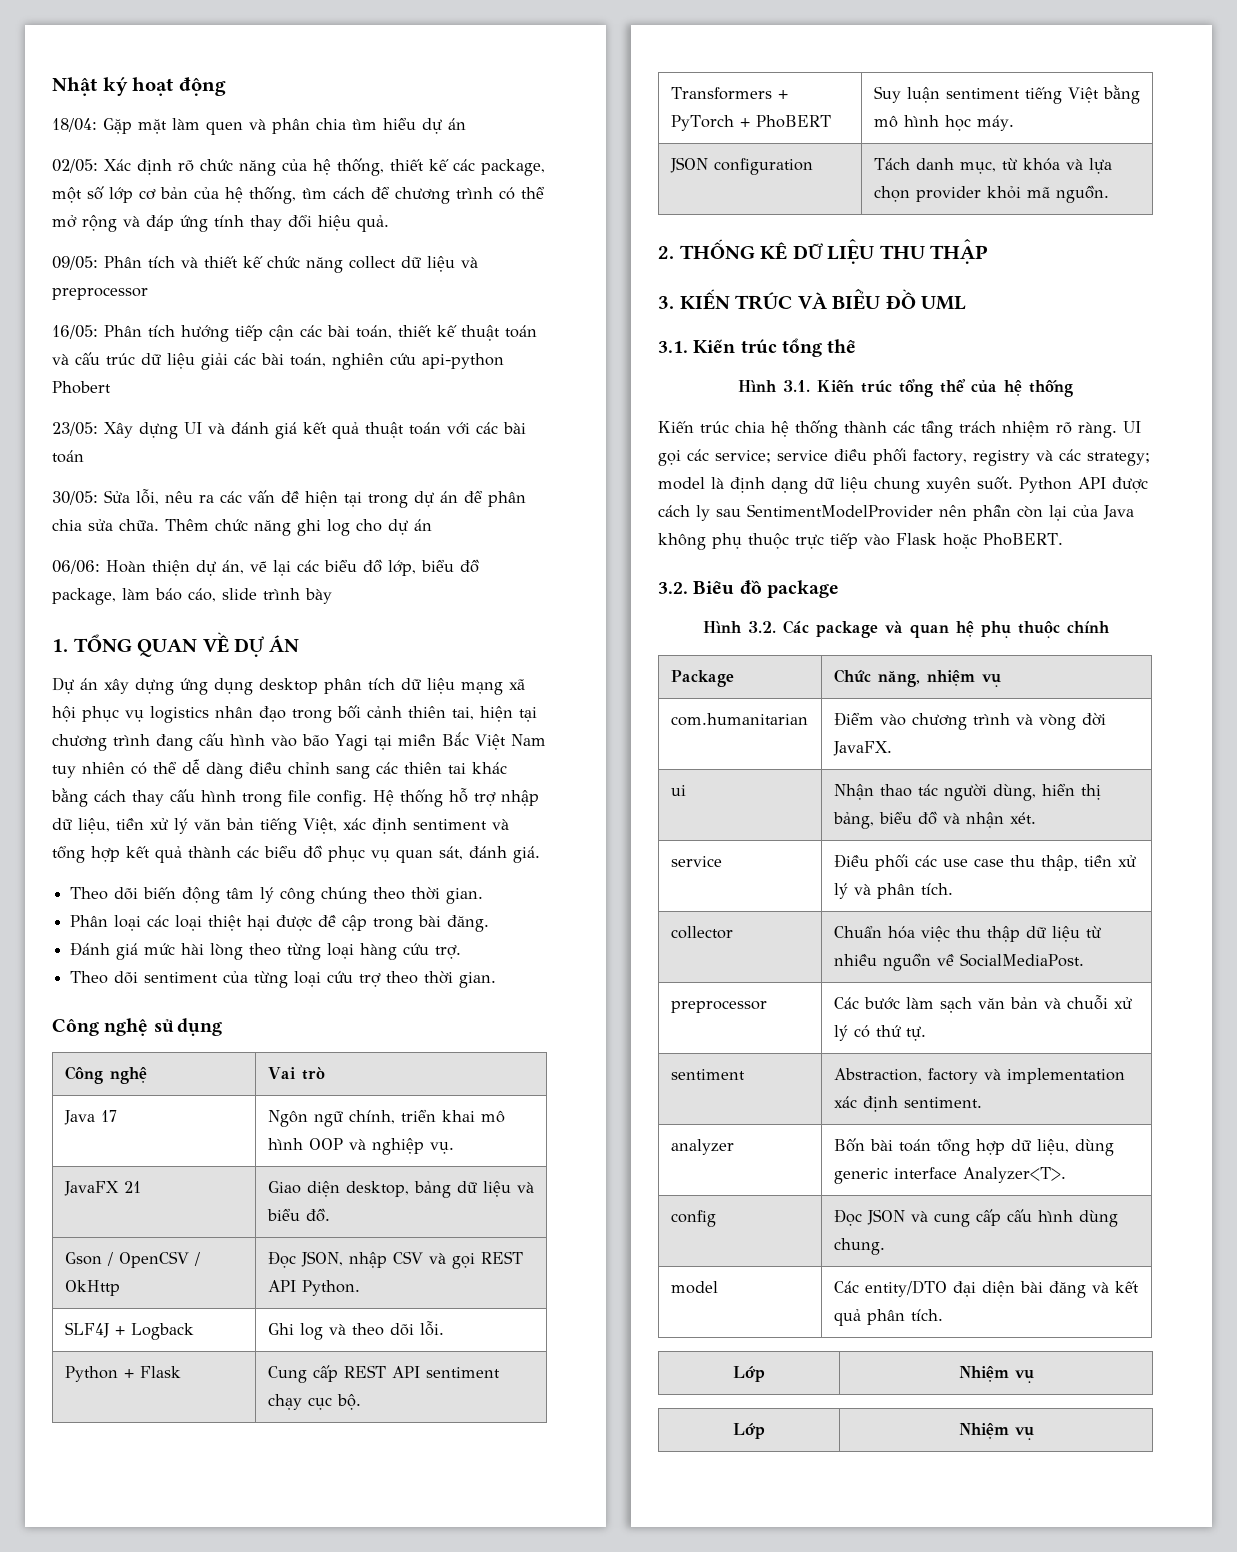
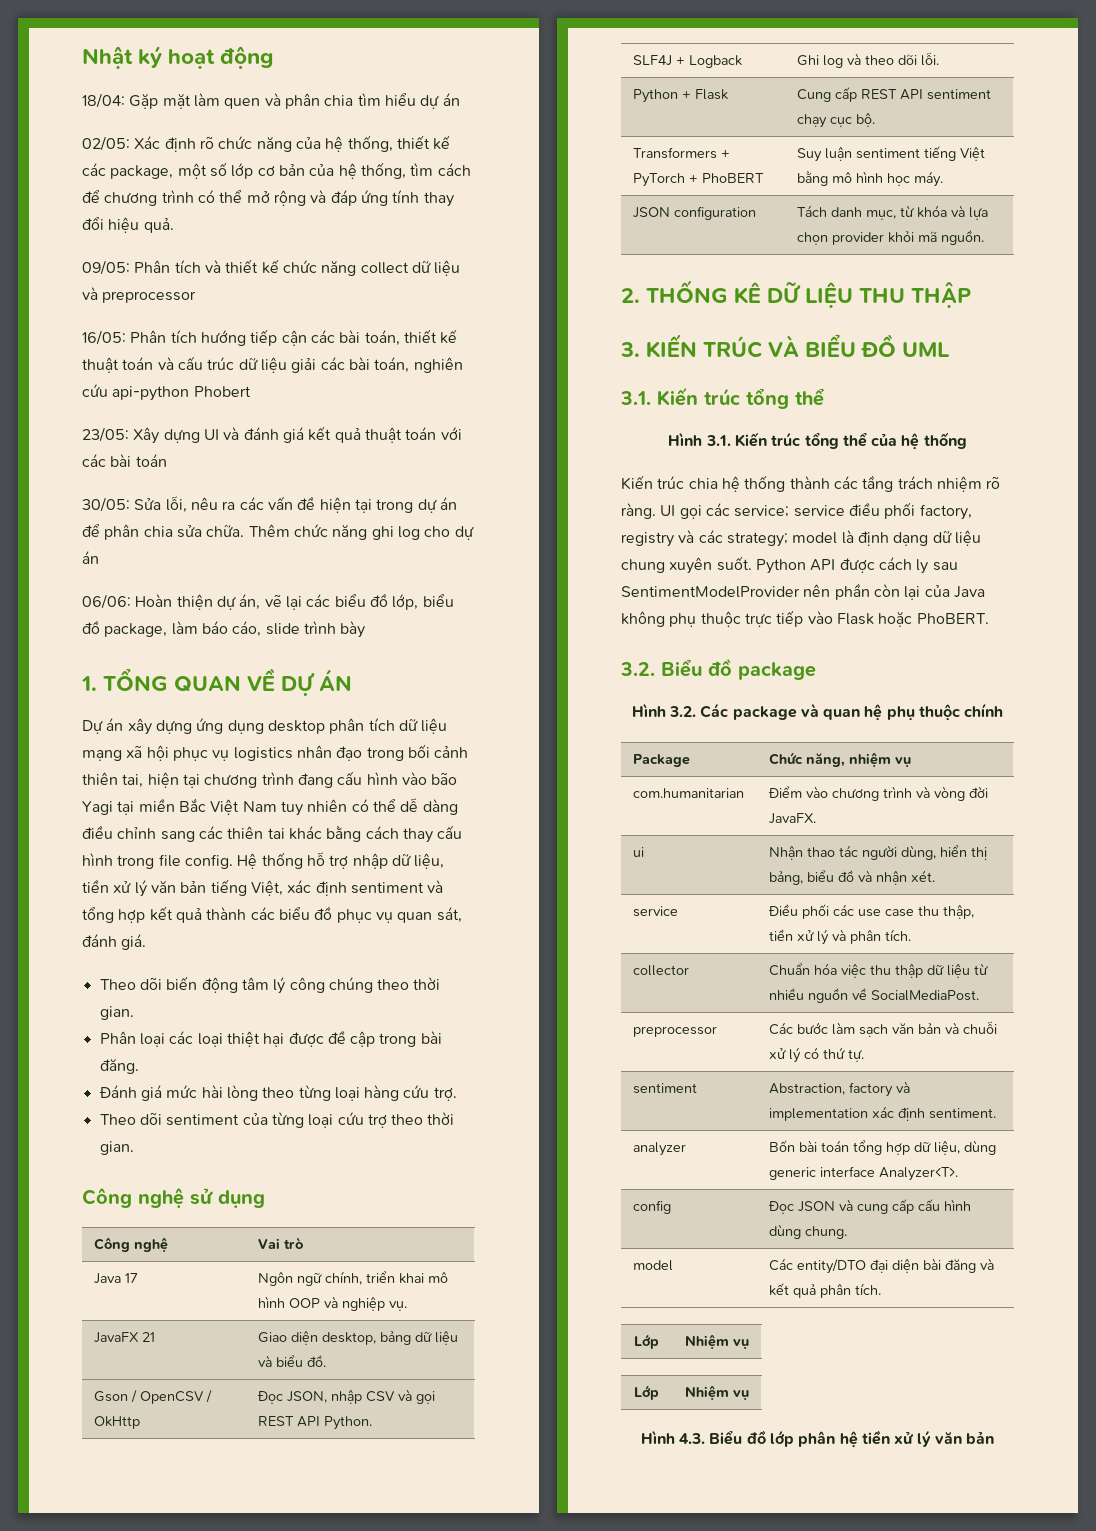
(1034, 1433) none -> [640,1430,995,1448] // Hình 4.3. Biểu đồ lớp phân hệ tiền xử lý văn bản

